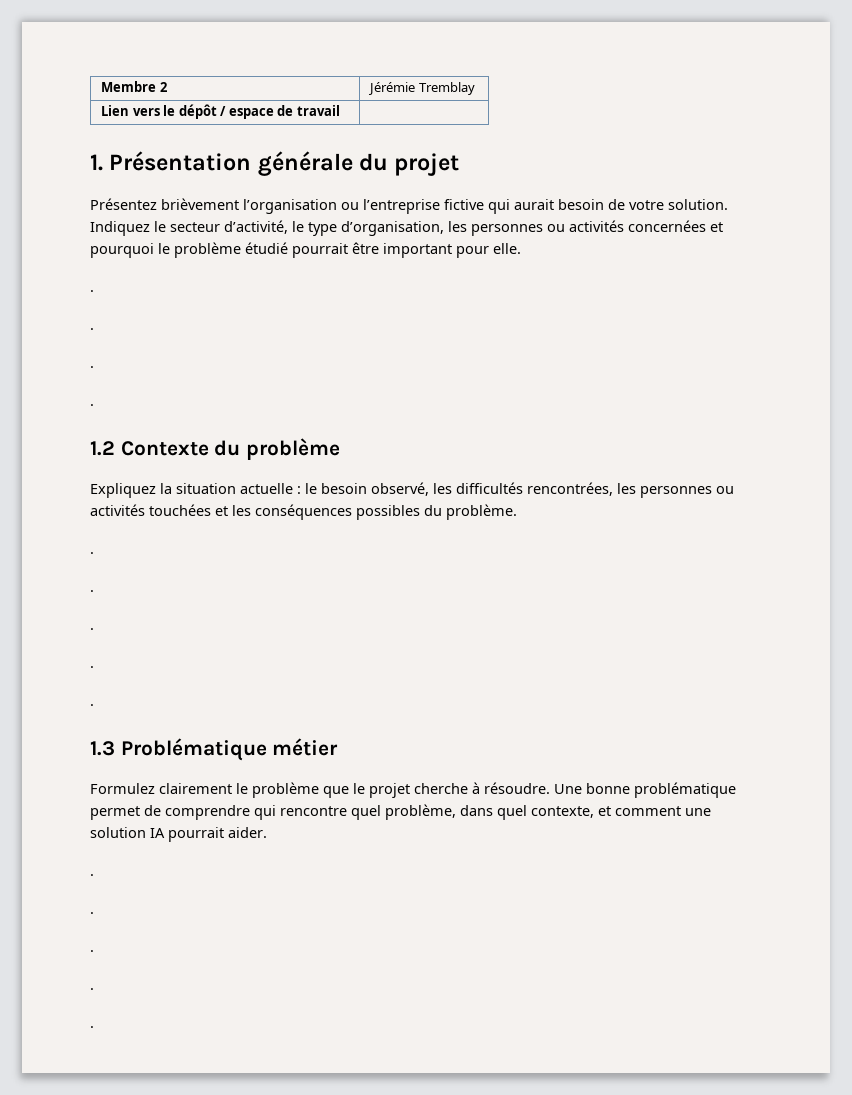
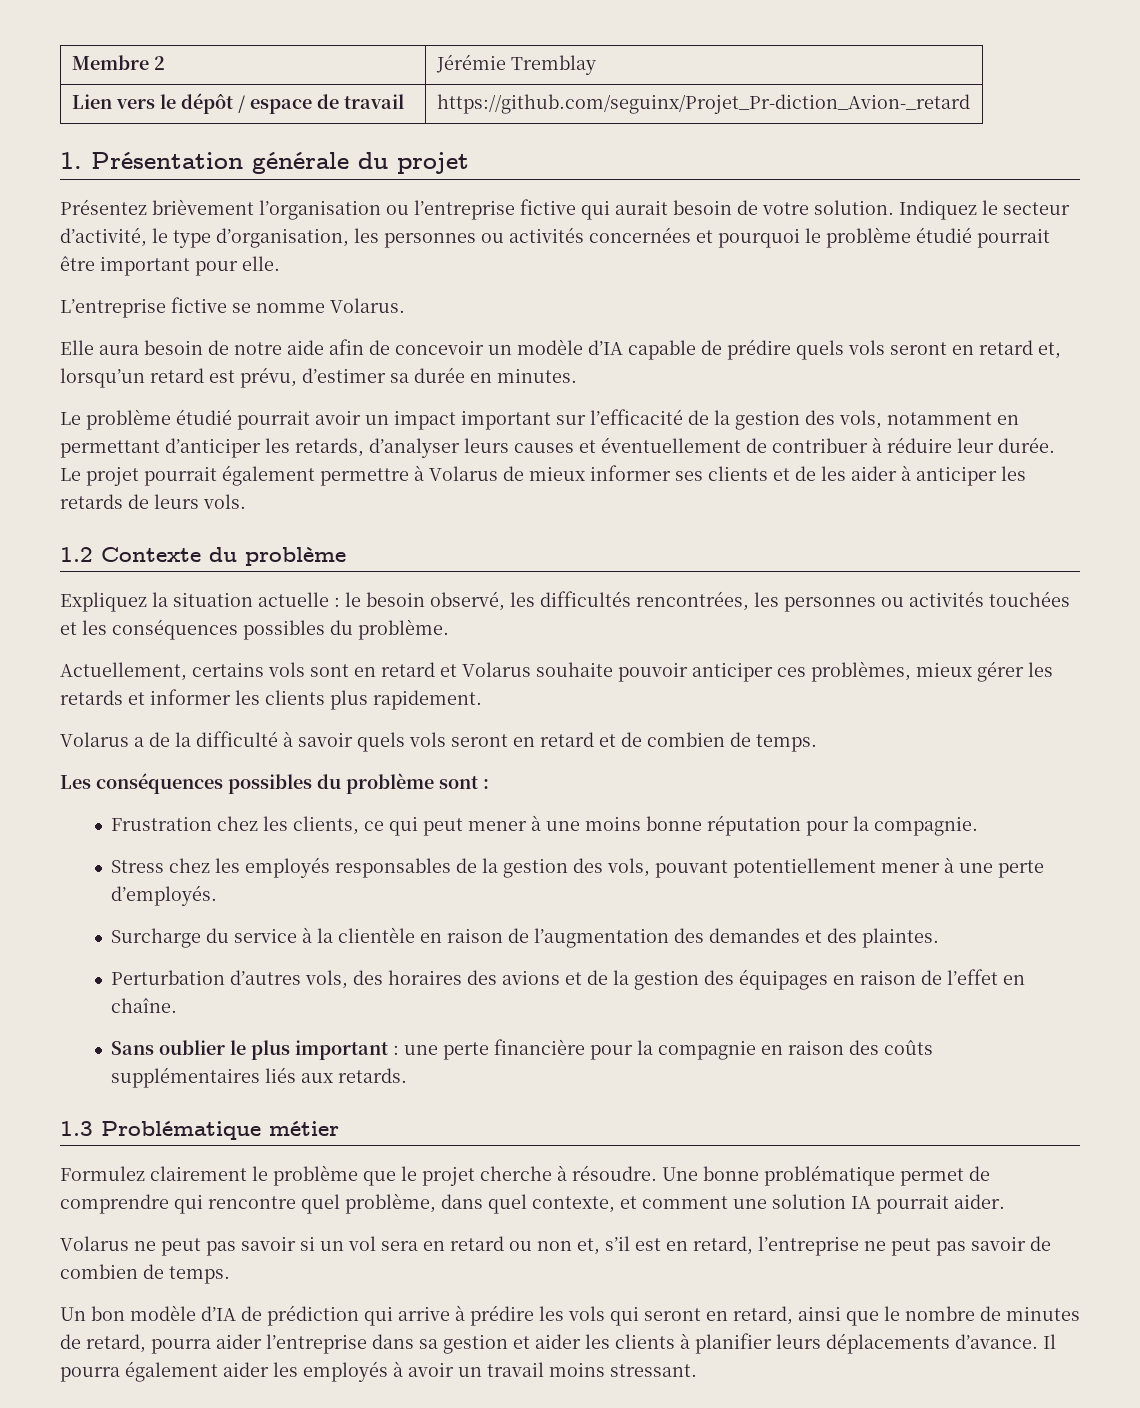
(340, 110) none -> [436,94,970,114] https://github.com/seguinx/Projet_Pr-diction_Avion-_retard
[90,290,94,292] [90,328,94,330] [90,366,94,368] [90,404,94,406] . // . // . // . -> [60,297,405,318] [60,339,1061,360] [60,367,577,388] [60,409,1019,430] [60,437,1055,458] [60,465,1026,486] [60,494,246,509] L’entreprise fictive se nomme Volarus. // Elle aura besoin de notre aide afin de concevoir un modèle d’IA capable de prédire quels vols seront en retard et, lorsqu’un retard est prévu, d’estimer sa durée en minutes. // Le problème étudié pourrait avoir un impact important sur l’efficacité de la gestion des vols, notamment en permettant d’anticiper les retards, d’analyser leurs causes et éventuellement de contribuer à réduire leur durée. Le projet pourrait également permettre à Volarus de mieux informer ses clients et de les aider à anticiper les retards de leurs vols.
[90,552,94,554] [90,590,94,592] [90,628,94,630] [90,666,94,668] [90,704,94,706] . // . // . // . // . -> [60,661,1053,682] [60,689,482,710] [60,731,817,752] [60,773,489,794] [111,815,979,836] [111,857,1045,878] [111,885,218,906] [111,927,940,948] [111,969,1026,990] [111,998,178,1013] [111,1039,934,1060] [111,1067,408,1088] Actuellement, certains vols sont en retard et Volarus souhaite pouvoir anticiper ces problèmes, mieux gérer les retards et informer les clients plus rapidement. // Volarus a de la difficulté à savoir quels vols seront en retard et de combien de temps. // Les conséquences possibles du problème sont : // Frustration chez les clients, ce qui peut mener à une moins bonne réputation pour la compagnie. // Stress chez les employés responsables de la gestion des vols, pouvant potentiellement mener à une perte d’employés. // Surcharge du service à la clientèle en raison de l’augmentation des demandes et des plaintes. // Perturbation d’autres vols, des horaires des avions et de la gestion des équipages en raison de l’effet en chaîne. // Sans oublier le plus important : une perte financière pour la compagnie en raison des coûts supplémentaires liés aux retards.
[90,874,94,876] [90,912,94,914] [90,950,94,952] [90,988,94,990] [90,1026,94,1028] . // . // . // . // . -> [60,1236,1051,1256] [60,1264,230,1284] [60,1305,1080,1326] [60,1333,1056,1354] [60,1361,697,1382] Volarus ne peut pas savoir si un vol sera en retard ou non et, s’il est en retard, l’entreprise ne peut pas savoir de combien de temps. // Un bon modèle d’IA de prédiction qui arrive à prédire les vols qui seront en retard, ainsi que le nombre de minutes de retard, pourra aider l’entreprise dans sa gestion et aider les clients à planifier leurs déplacements d’avance. Il pourra également aider les employés à avoir un travail moins stressant.

